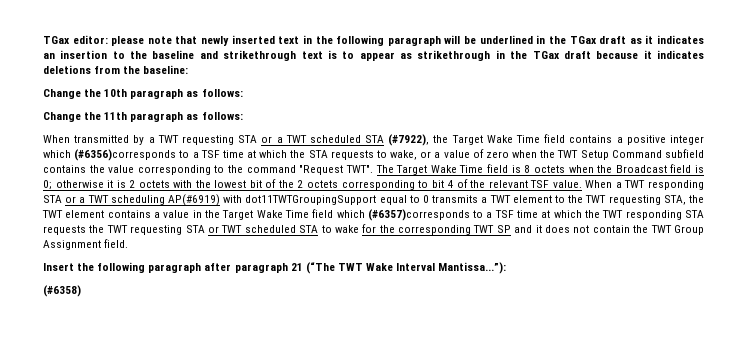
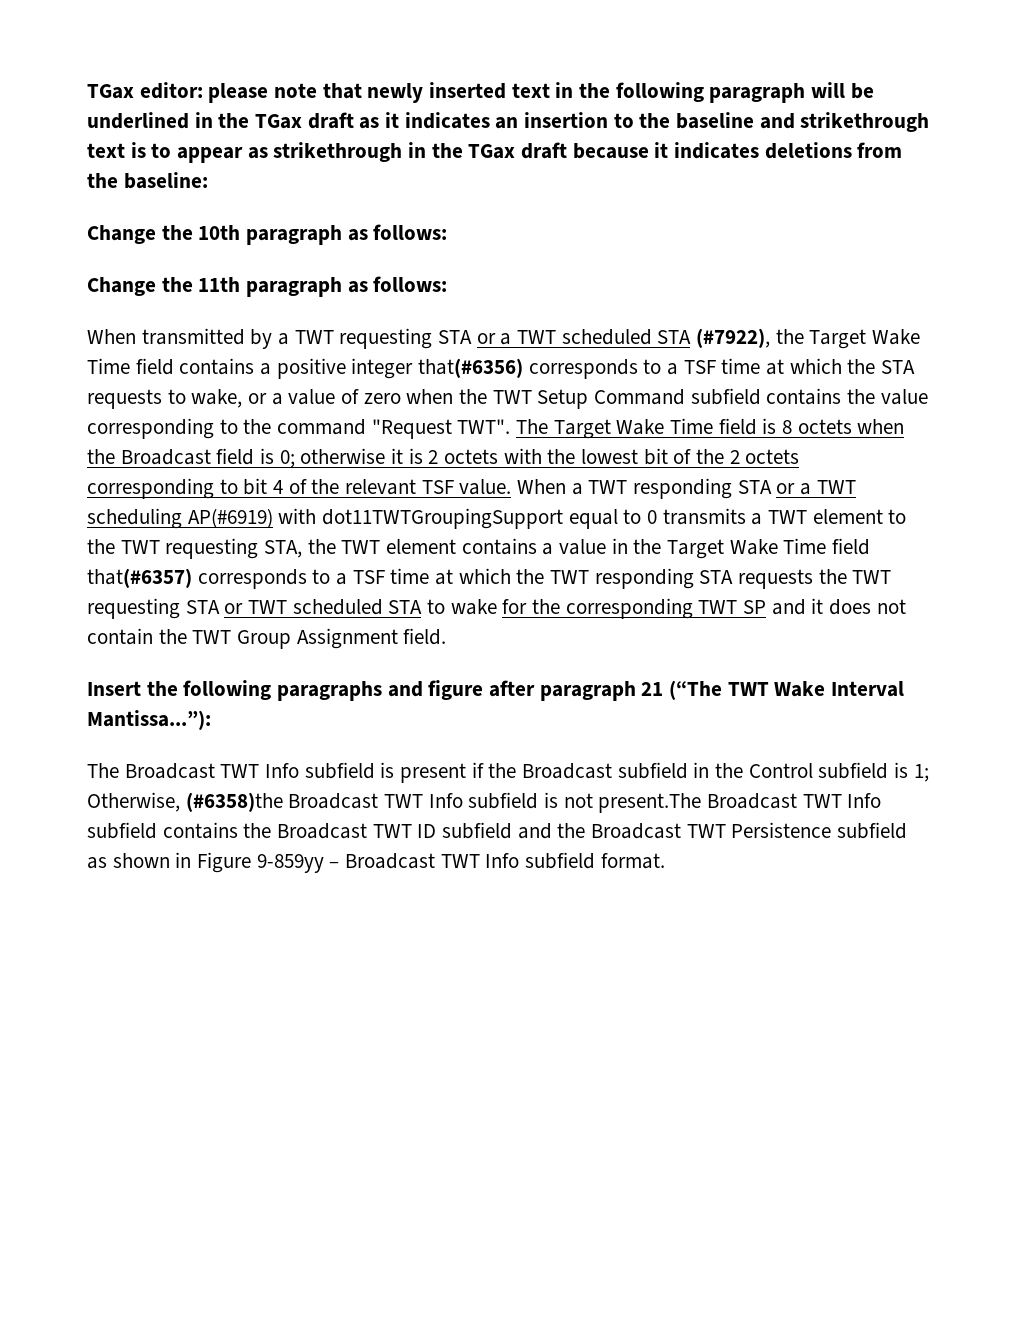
[43,149,177,161] which (#6356)corresponds -> [418,358,638,379] that(#6356) corresponds
[336,209,470,221] which (#6357)corresponds -> [87,568,307,589] that(#6357) corresponds
[148,263,202,273] paragraph -> [277,680,484,701] paragraphs and figure
[43,285,81,297] (#6358) -> [87,762,929,783] [87,792,882,813] [87,822,908,839] [87,852,665,873] The Broadcast TWT Info subfield is present if the Broadcast subfield in the Control subfield is 1; Otherwise, (#6358)the Broadcast TWT Info subfield is not present.The Broadcast TWT Info subfield contains the Broadcast TWT ID subfield and the Broadcast TWT Persistence subfield as shown in Figure 9-859yy – Broadcast TWT Info subfield format.

